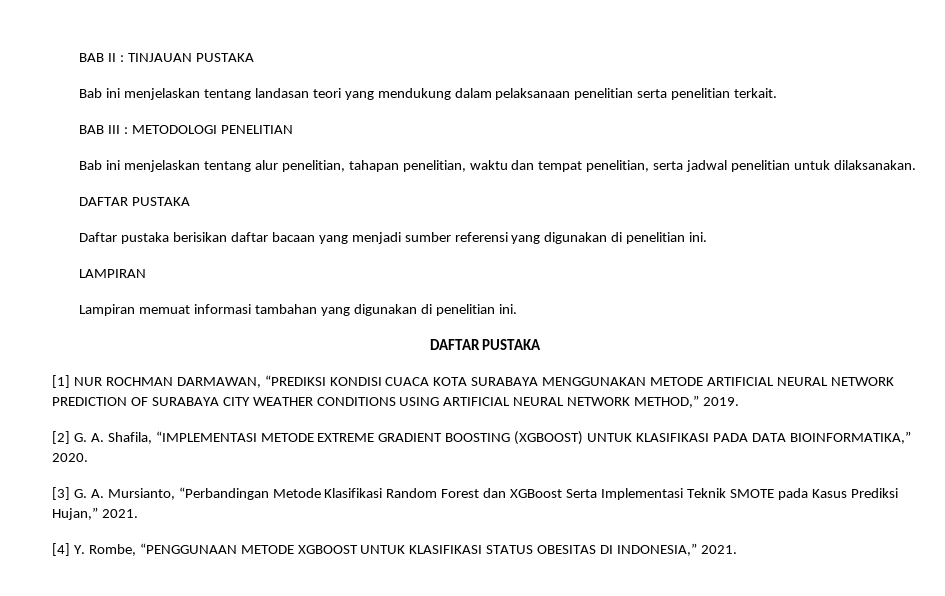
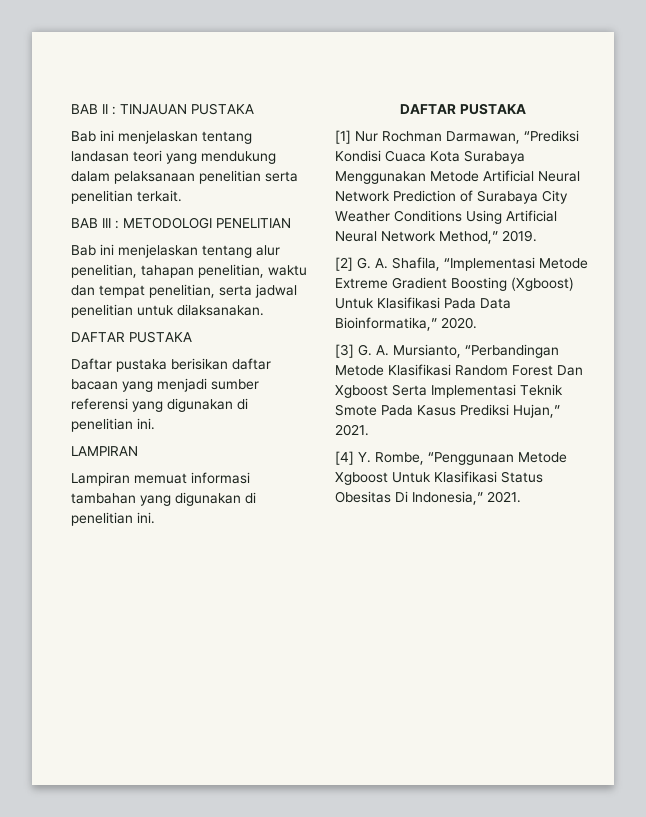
[73,375,894,388] [52,395,700,408] NUR ROCHMAN DARMAWAN, “PREDIKSI KONDISI CUACA KOTA SURABAYA MENGGUNAKAN METODE ARTIFICIAL NEURAL NETWORK PREDICTION OF SURABAYA CITY WEATHER CONDITIONS USING ARTIFICIAL NEURAL NETWORK METHOD,” -> [355,130,579,144] [335,150,525,164] [335,170,580,184] [335,190,568,204] [335,210,557,224] [335,231,498,244] Nur Rochman Darmawan, “Prediksi Kondisi Cuaca Kota Surabaya Menggunakan Metode Artificial Neural Network Prediction of Surabaya City Weather Conditions Using Artificial Neural Network Method,”
[155,431,911,445] “IMPLEMENTASI METODE EXTREME GRADIENT BOOSTING (XGBOOST) UNTUK KLASIFIKASI PADA DATA BIOINFORMATIKA,” -> [444,257,588,271] [335,277,574,291] [335,297,511,309] [335,317,437,331] “Implementasi Metode Extreme Gradient Boosting (Xgboost) Untuk Klasifikasi Pada Data Bioinformatika,”
[483,488,563,498] dan XGBoost -> [557,365,583,376] [335,385,388,398] Dan Xgboost
[729,488,808,500] SMOTE pada -> [335,404,413,416] Smote Pada
[139,543,698,556] “PENGGUNAAN METODE XGBOOST UNTUK KLASIFIKASI STATUS OBESITAS DI INDONESIA,” -> [428,452,567,465] [335,471,543,485] [335,491,483,505] “Penggunaan Metode Xgboost Untuk Klasifikasi Status Obesitas Di Indonesia,”

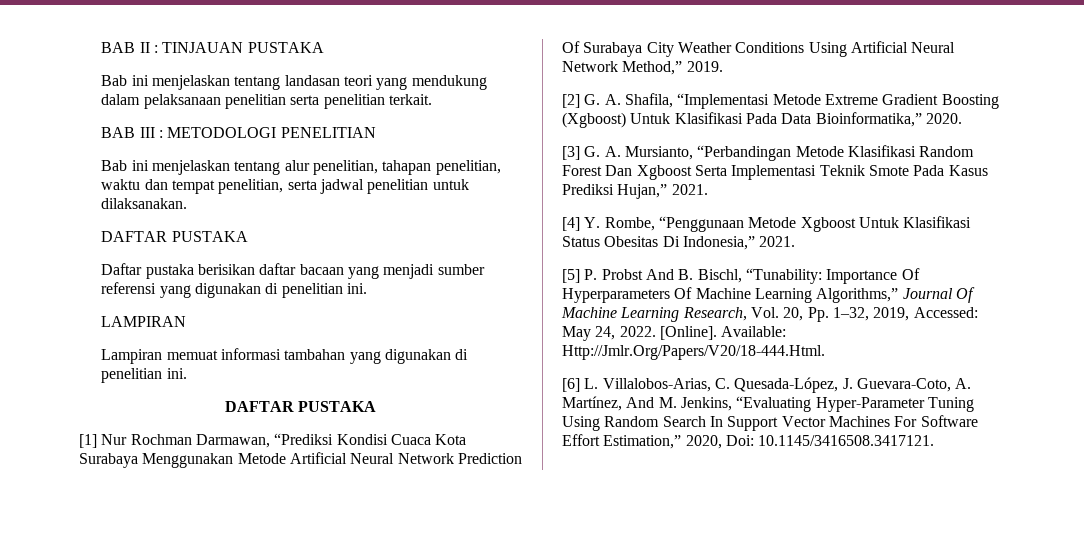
[460,190,473,202] of -> [562,41,580,53] Of
(521, 497) none -> [562,268,920,284] [562,287,975,303] [561,307,978,322] [562,326,787,341] [562,345,825,360] [562,377,972,393] [562,396,974,412] [562,415,978,431] [562,434,935,449] // [5] P. Probst And B. Bischl, “Tunability: Importance Of Hyperparameters Of Machine Learning Algorithms,” Journal Of Machine Learning Research, Vol. 20, Pp. 1–32, 2019, Accessed: May 24, 2022. [Online]. Available: Http://Jmlr.Org/Papers/V20/18-444.Html. // [6] L. Villalobos-Arias, C. Quesada-López, J. Guevara-Coto, A. Martínez, And M. Jenkins, “Evaluating Hyper-Parameter Tuning Using Random Search In Support Vector Machines For Software Effort Estimation,” 2020, Doi: 10.1145/3416508.3417121.

